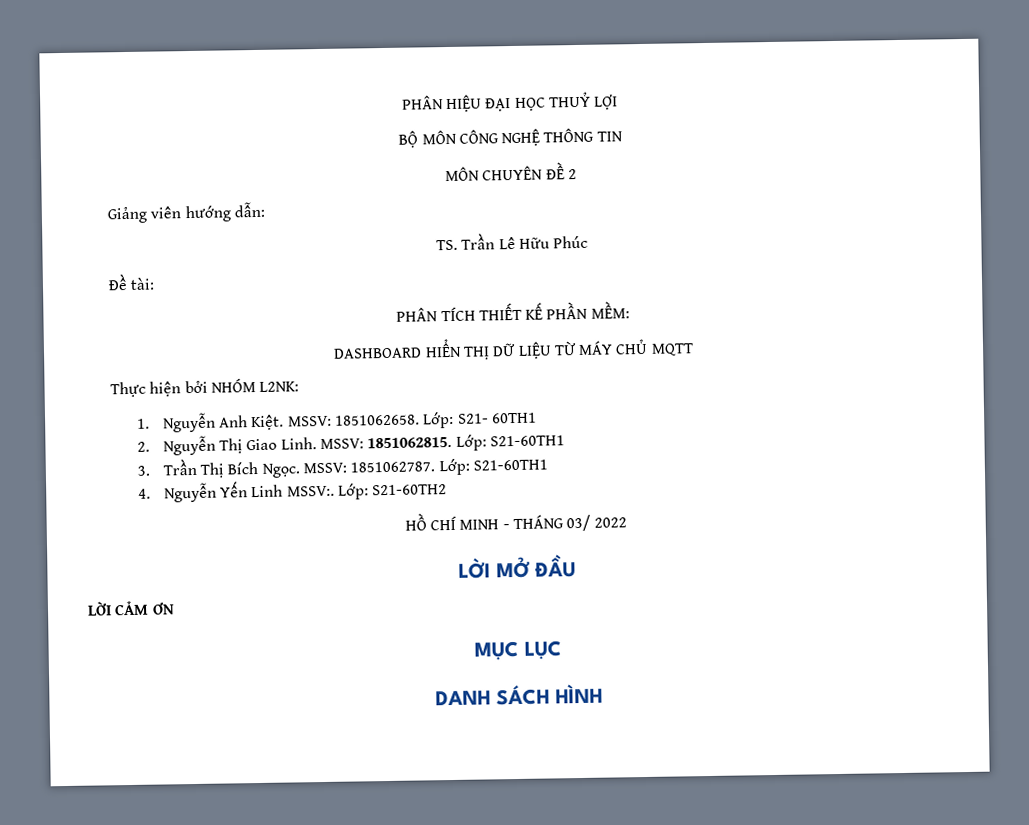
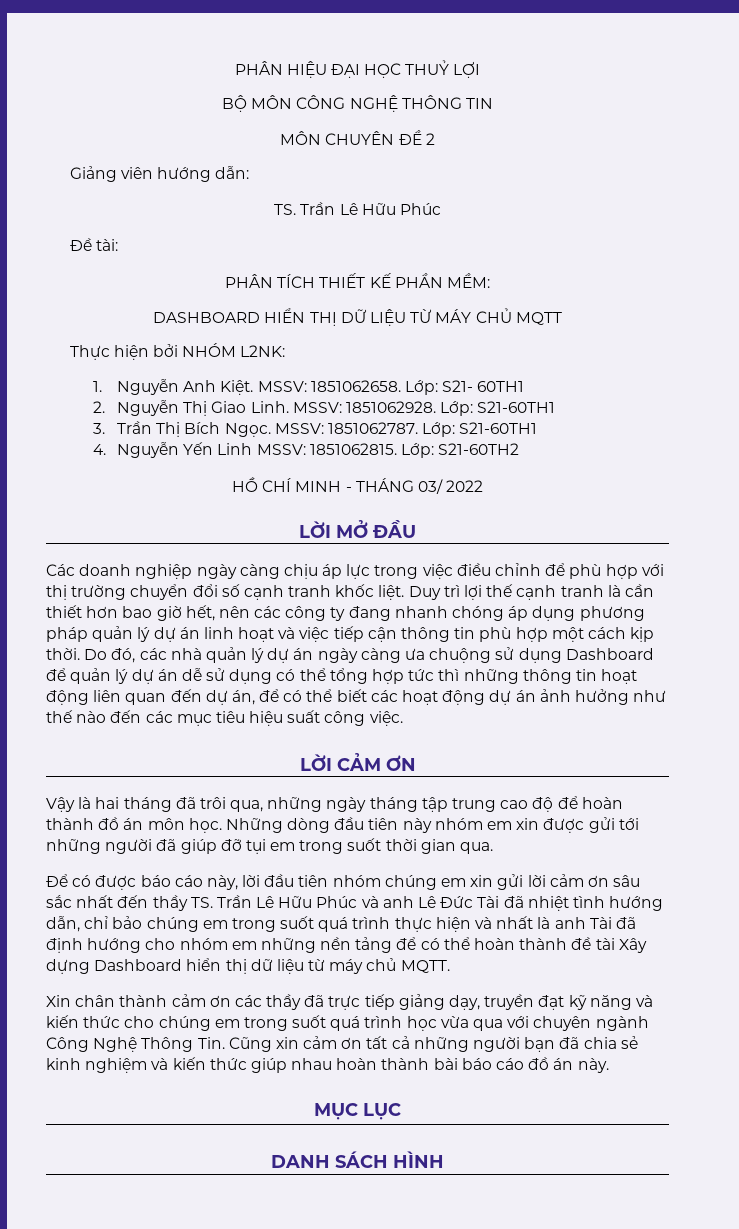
[367,436,453,449] 1851062815. -> [345,401,436,413] 1851062928.
[286,485,335,497] MSSV:. -> [256,443,397,455] MSSV: 1851062815.
[87,600,175,616] LỜI CẢM ƠN -> [46,563,664,579] [46,584,654,600] [46,605,645,621] [46,626,655,642] [46,647,654,663] [46,668,638,684] [46,689,667,705] [46,710,403,726] [299,753,416,771] [46,796,623,812] [46,817,639,833] [46,838,494,854] [46,874,641,890] [46,895,664,911] [46,916,636,932] [46,937,647,953] [46,958,450,974] [46,994,653,1010] [46,1015,649,1031] [46,1036,638,1052] [46,1057,609,1073] Các doanh nghiệp ngày càng chịu áp lực trong việc điều chỉnh để phù hợp với thị trường chuyển đổi số cạnh tranh khốc liệt. Duy trì lợi thế cạnh tranh là cần thiết hơn bao giờ hết, nên các công ty đang nhanh chóng áp dụng phương pháp quản lý dự án linh hoạt và việc tiếp cận thông tin phù hợp một cách kịp thời. Do đó, các nhà quản lý dự án ngày càng ưa chuộng sử dụng Dashboard để quản lý dự án dễ sử dụng có thể tổng hợp tức thì những thông tin hoạt động liên quan đến dự án, để có thể biết các hoạt động dự án ảnh hưởng như thế nào đến các mục tiêu hiệu suất công việc. // LỜI CẢM ƠN // Vậy là hai tháng đã trôi qua, những ngày tháng tập trung cao độ để hoàn thành đồ án môn học. Những dòng đầu tiên này nhóm em xin được gửi tới những người đã giúp đỡ tụi em trong suốt thời gian qua. // Để có được báo cáo này, lời đầu tiên nhóm chúng em xin gửi lời cảm ơn sâu sắc nhất đến thầy TS. Trần Lê Hữu Phúc và anh Lê Đức Tài đã nhiệt tình hướng dẫn, chỉ bảo chúng em trong suốt quá trình thực hiện và nhất là anh Tài đã định hướng cho nhóm em những nền tảng để có thể hoàn thành đề tài Xây dựng Dashboard hiển thị dữ liệu từ máy chủ MQTT. // Xin chân thành cảm ơn các thầy đã trực tiếp giảng dạy, truyền đạt kỹ năng và kiến thức cho chúng em trong suốt quá trình học vừa qua với chuyên ngành Công Nghệ Thông Tin. Cũng xin cảm ơn tất cả những người bạn đã chia sẻ kinh nghiệm và kiến thức giúp nhau hoàn thành bài báo cáo đồ án này.

